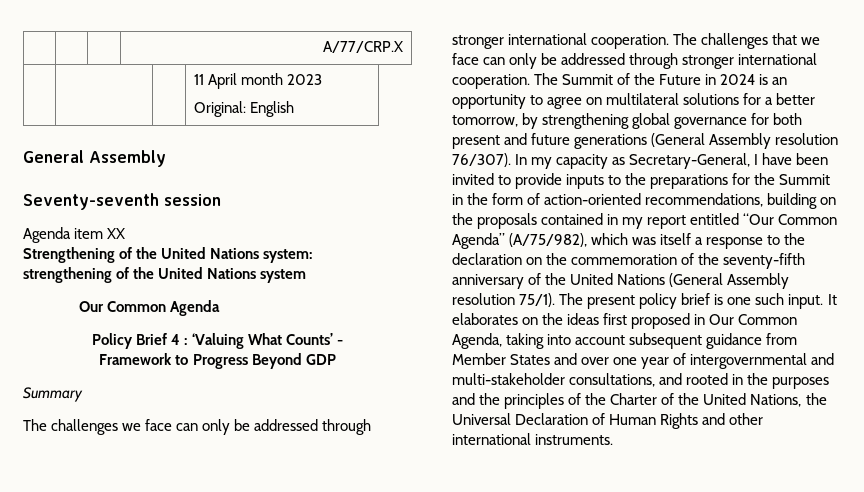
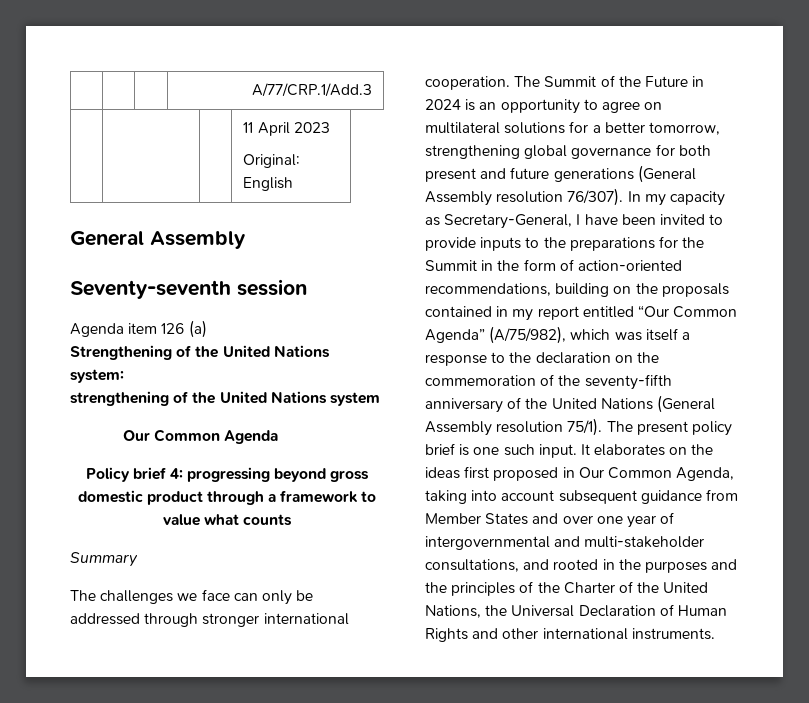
[323,41,404,53] | | | A/77/CRP.X -> [251,83,372,97] | | | A/77/CRP.1/Add.3
[240,73,283,85] month -> (290, 129) none
[107,228,126,239] XX -> [161,320,207,338] 126 (a)
[136,333,343,349] [99,353,336,369] Brief 4 : ‘Valuing What Counts’ - // Framework to Progress Beyond GDP -> [132,467,370,482] [77,490,377,505] [162,514,293,526] brief 4: progressing beyond gross domestic product through a framework to value what counts
[701,33,821,49] [452,53,818,69] [452,73,559,89] challenges that we face can only be addressed through stronger international cooperation. The -> (541, 81) none
[522,113,539,129] by -> (720, 128) none

